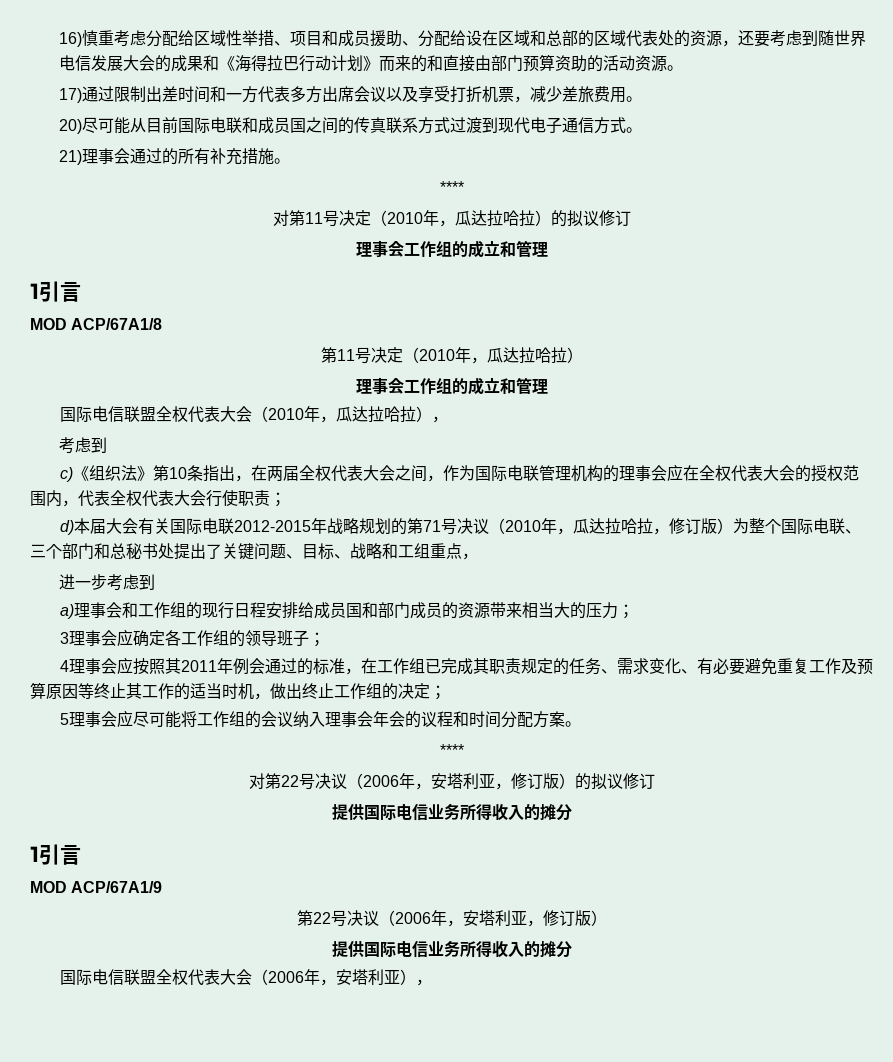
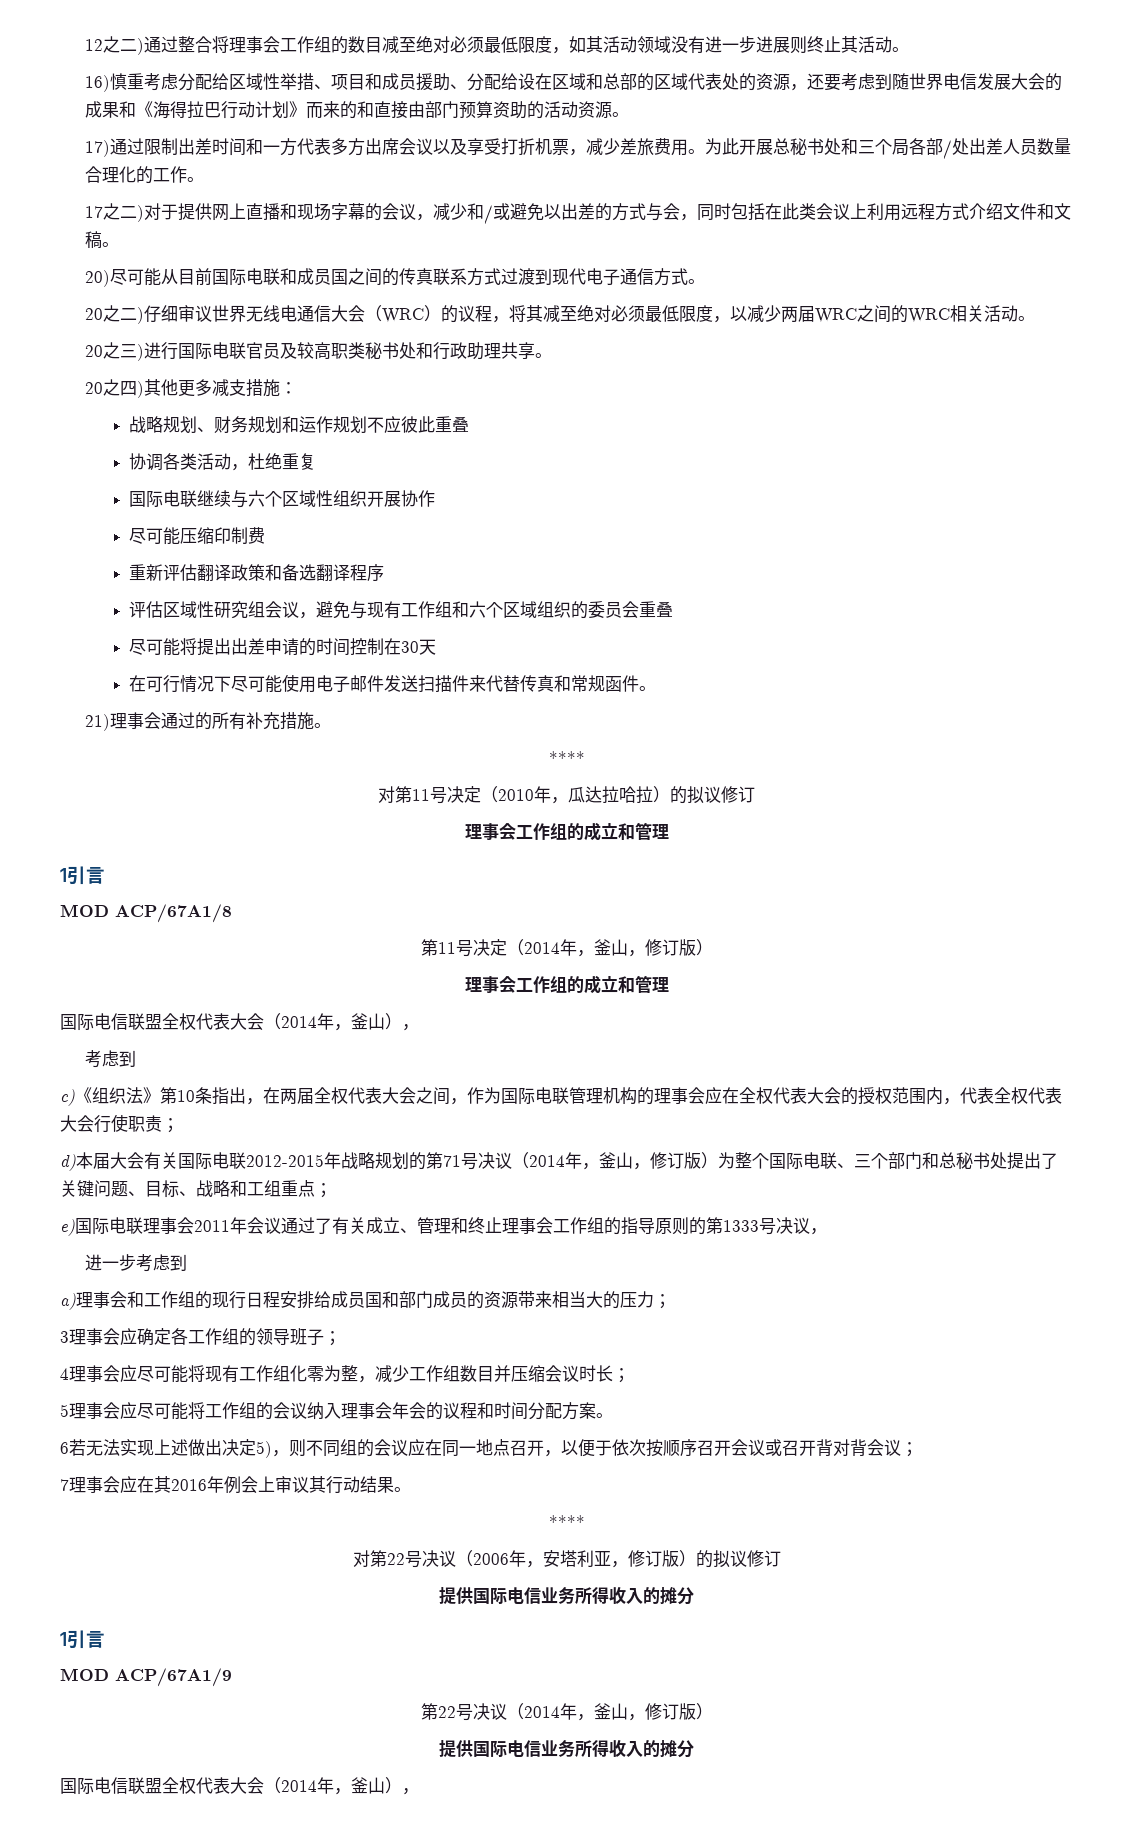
(59, 39) none -> [85,36,910,55] 12之二)通过整合将理事会工作组的数目减至绝对必须最低限度，如其活动领域没有进一步进展则终止其活动。 //
(643, 99) none -> [705,138,1072,159] [85,166,205,184] [85,203,1072,224] [85,231,120,249] 为此开展总秘书处和三个局各部/处出差人员数量合理化的工作。 // 17之二)对于提供网上直播和现场字幕的会议，减少和/或避免以出差的方式与会，同时包括在此类会议上利用远程方式介绍文件和文稿。
(643, 130) none -> [85,305,1036,324] [85,342,553,361] [85,379,298,398] [129,416,470,434] [129,453,317,471] [129,490,436,508] [129,527,266,545] [129,564,385,582] [129,601,674,619] [129,638,437,656] [129,674,657,693] // 20之二)仔细审议世界无线电通信大会（WRC）的议程，将其减至绝对必须最低限度，以减少两届WRC之间的WRC相关活动。 // 20之三)进行国际电联官员及较高职类秘书处和行政助理共享。 // 20之四)其他更多减支措施： // 战略规划、财务规划和运作规划不应彼此重叠 // 协调各类活动，杜绝重复 // 国际电联继续与六个区域性组织开展协作 // 尽可能压缩印制费 // 重新评估翻译政策和备选翻译程序 // 评估区域性研究组会议，避免与现有工作组和六个区域组织的委员会重叠 // 尽可能将提出出差申请的时间控制在30天 // 在可行情况下尽可能使用电子邮件发送扫描件来代替传真和常规函件。
[418,347,567,364] 2010年，瓜达拉哈拉 -> [523,939,696,957] 2014年，釜山，修订版
[267,406,416,423] 2010年，瓜达拉哈拉 -> [281,1013,385,1031] 2014年，釜山
[504,518,653,535] 2010年，瓜达拉哈拉 -> [529,1152,633,1170] 2014年，釜山
(462, 551) none -> [315,1183,332,1198] [60,1217,810,1236] ； // e)国际电联理事会2011年会议通过了有关成立、管理和终止理事会工作组的指导原则的第1333号决议
[132,658,873,675] [30,682,430,700] 按照其2011年例会通过的标准，在工作组已完成其职责规定的任务、需求变化、有必要避免重复工作及预算原因等终止其工作的适当时机，做出终止工作组的决定 -> [137,1365,613,1383] 尽可能将现有工作组化零为整，减少工作组数目并压缩会议时长
(581, 724) none -> [60,1439,918,1458] [60,1476,411,1494] // 6若无法实现上述做出决定5)，则不同组的会议应在同一地点召开，以便于依次按顺序召开会议或召开背对背会议； // 7理事会应在其2016年例会上审议其行动结果。
[394,910,527,927] 2006年，安塔利亚 -> [523,1703,628,1721] 2014年，釜山
[267,969,400,986] 2006年，安塔利亚 -> [281,1777,385,1795] 2014年，釜山

